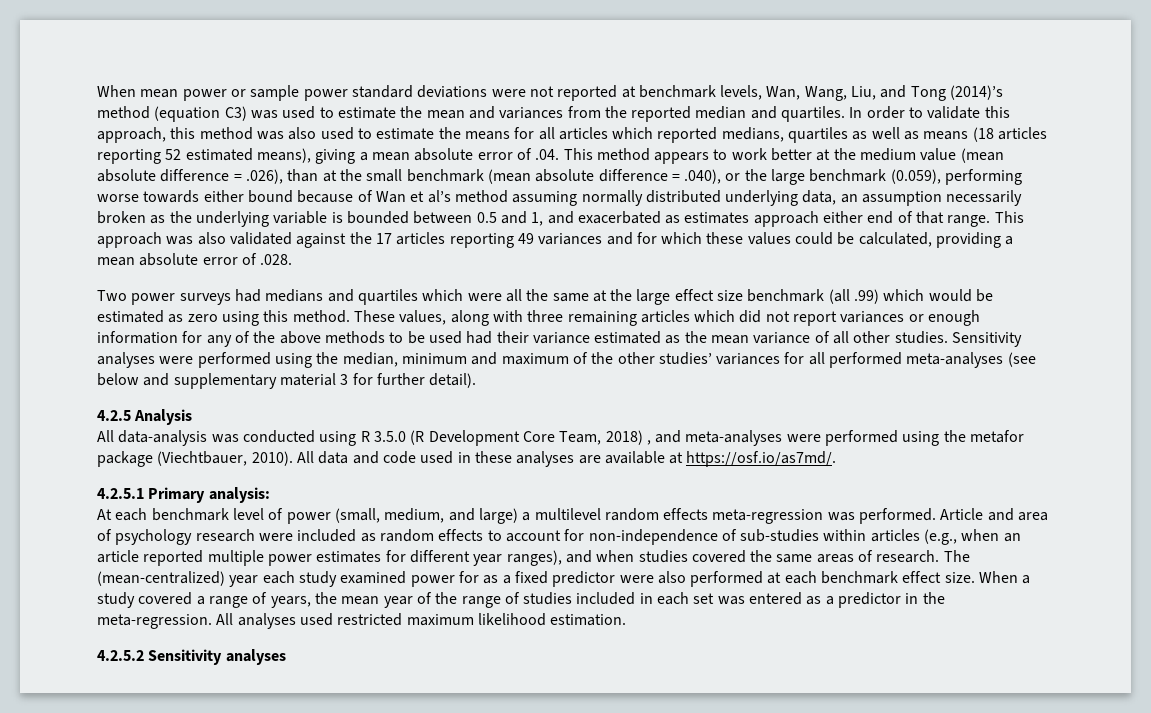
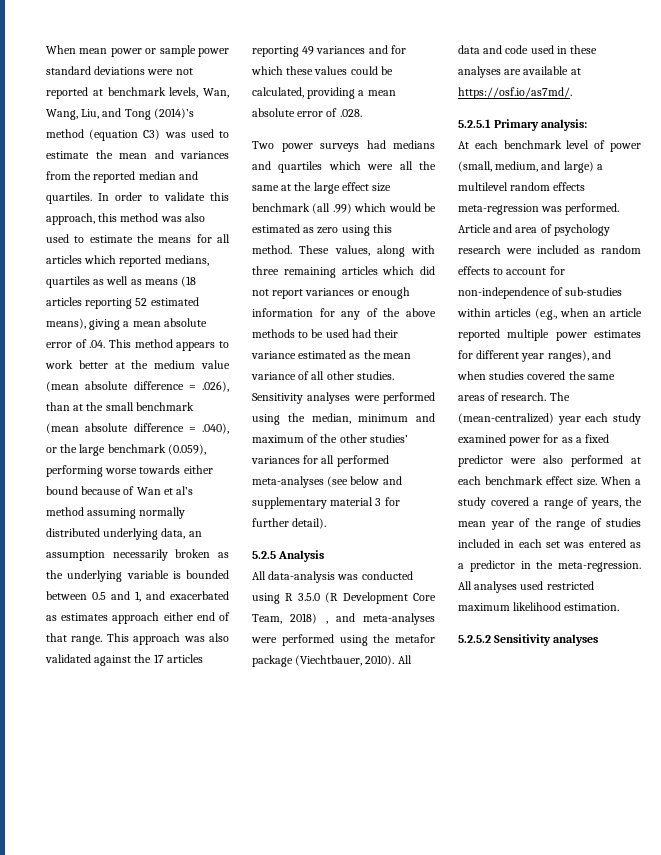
[97,410,131,421] 4.2.5 -> [252,551,276,559] 5.2.5
[97,488,144,499] 4.2.5.1 -> [458,119,491,128] 5.2.5.1
[97,650,144,661] 4.2.5.2 -> [458,635,491,643] 5.2.5.2

